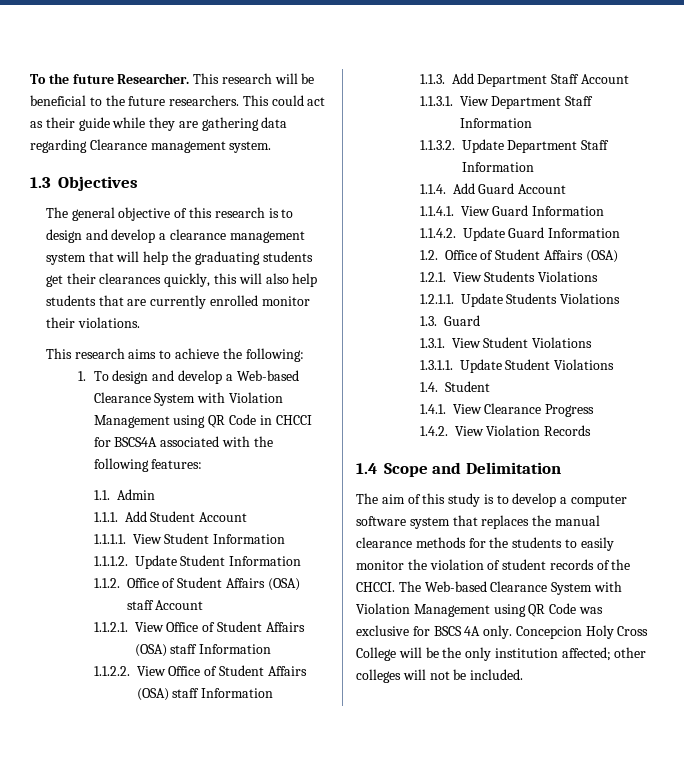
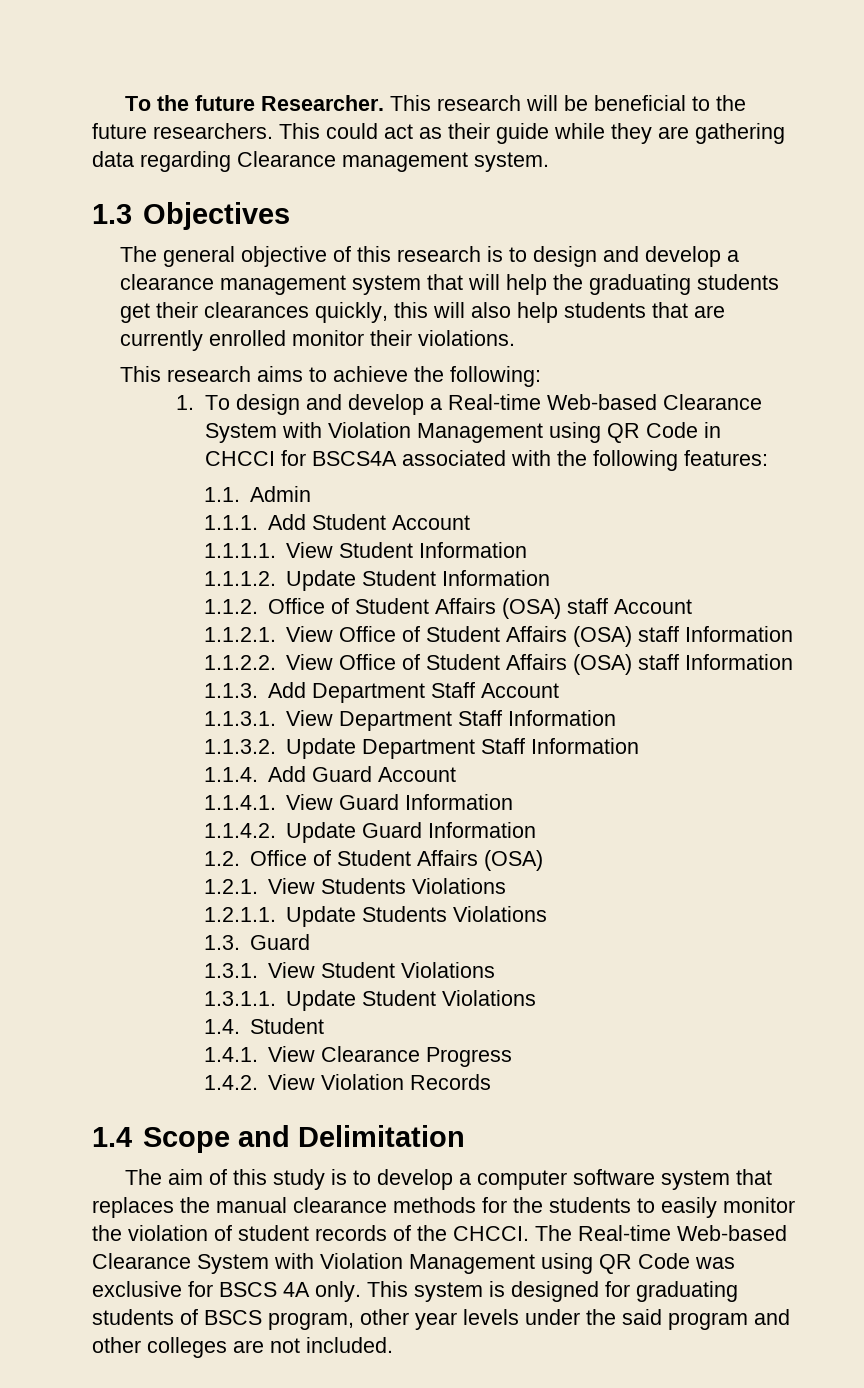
(233, 377) none -> [447,394,541,410] Real-time
(421, 586) none -> [578,1225,671,1241] Real-time
[515,625,649,639] [356,647,647,661] [356,669,467,683] Concepcion Holy Cross College will be the only institution affected; other colleges will not be -> [367,1281,738,1302] [92,1309,790,1330] [92,1337,300,1358] This system is designed for graduating students of BSCS program, other year levels under the said program and other colleges are not

